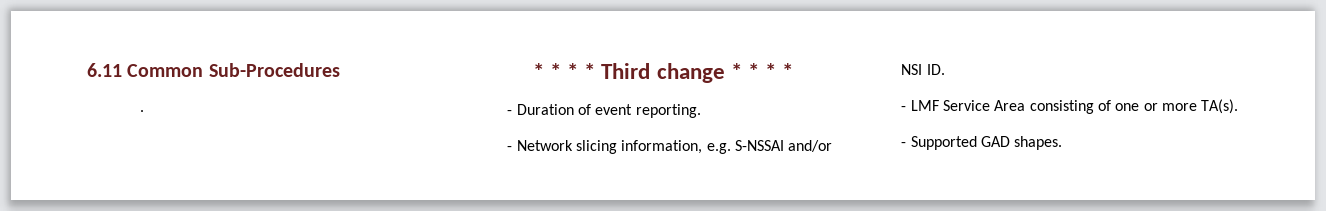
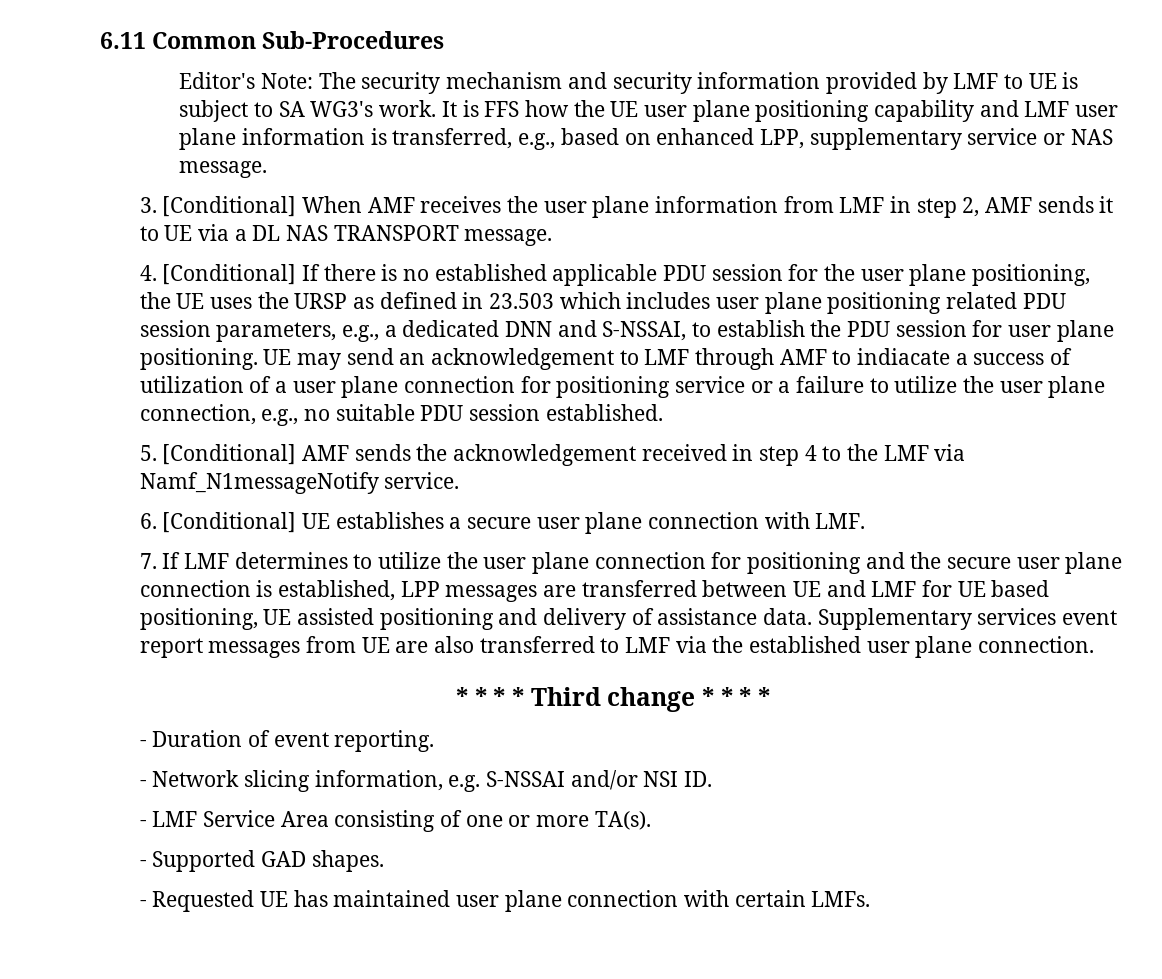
[139,110,144,112] . -> [179,72,1079,94] [179,100,1118,122] [179,128,1113,150] [179,161,268,178] [139,196,1114,218] [139,224,553,246] [139,264,1091,286] [139,292,1066,314] [139,320,1114,342] [139,348,1073,370] [139,376,1106,398] [139,404,663,426] [139,444,966,466] [139,472,460,494] [139,512,866,534] [139,552,1123,574] [139,580,1050,602] [139,608,1118,630] [139,636,1095,658] Editor's Note: The security mechanism and security information provided by LMF to UE is subject to SA WG3's work. It is FFS how the UE user plane positioning capability and LMF user plane information is transferred, e.g., based on enhanced LPP, supplementary service or NAS message. // 3. [Conditional] When AMF receives the user plane information from LMF in step 2, AMF sends it to UE via a DL NAS TRANSPORT message. // 4. [Conditional] If there is no established applicable PDU session for the user plane positioning, the UE uses the URSP as defined in 23.503 which includes user plane positioning related PDU session parameters, e.g., a dedicated DNN and S-NSSAI, to establish the PDU session for user plane positioning. UE may send an acknowledgement to LMF through AMF to indiacate a success of utilization of a user plane connection for positioning service or a failure to utilize the user plane connection, e.g., no suitable PDU session established. // 5. [Conditional] AMF sends the acknowledgement received in step 4 to the LMF via Namf_N1messageNotify service. // 6. [Conditional] UE establishes a secure user plane connection with LMF. // 7. If LMF determines to utilize the user plane connection for positioning and the secure user plane connection is established, LPP messages are transferred between UE and LMF for UE based positioning, UE assisted positioning and delivery of assistance data. Supplementary services event report messages from UE are also transferred to LMF via the established user plane connection.
(1063, 143) none -> [139,890,871,912] // - Requested UE has maintained user plane connection with certain LMFs.

